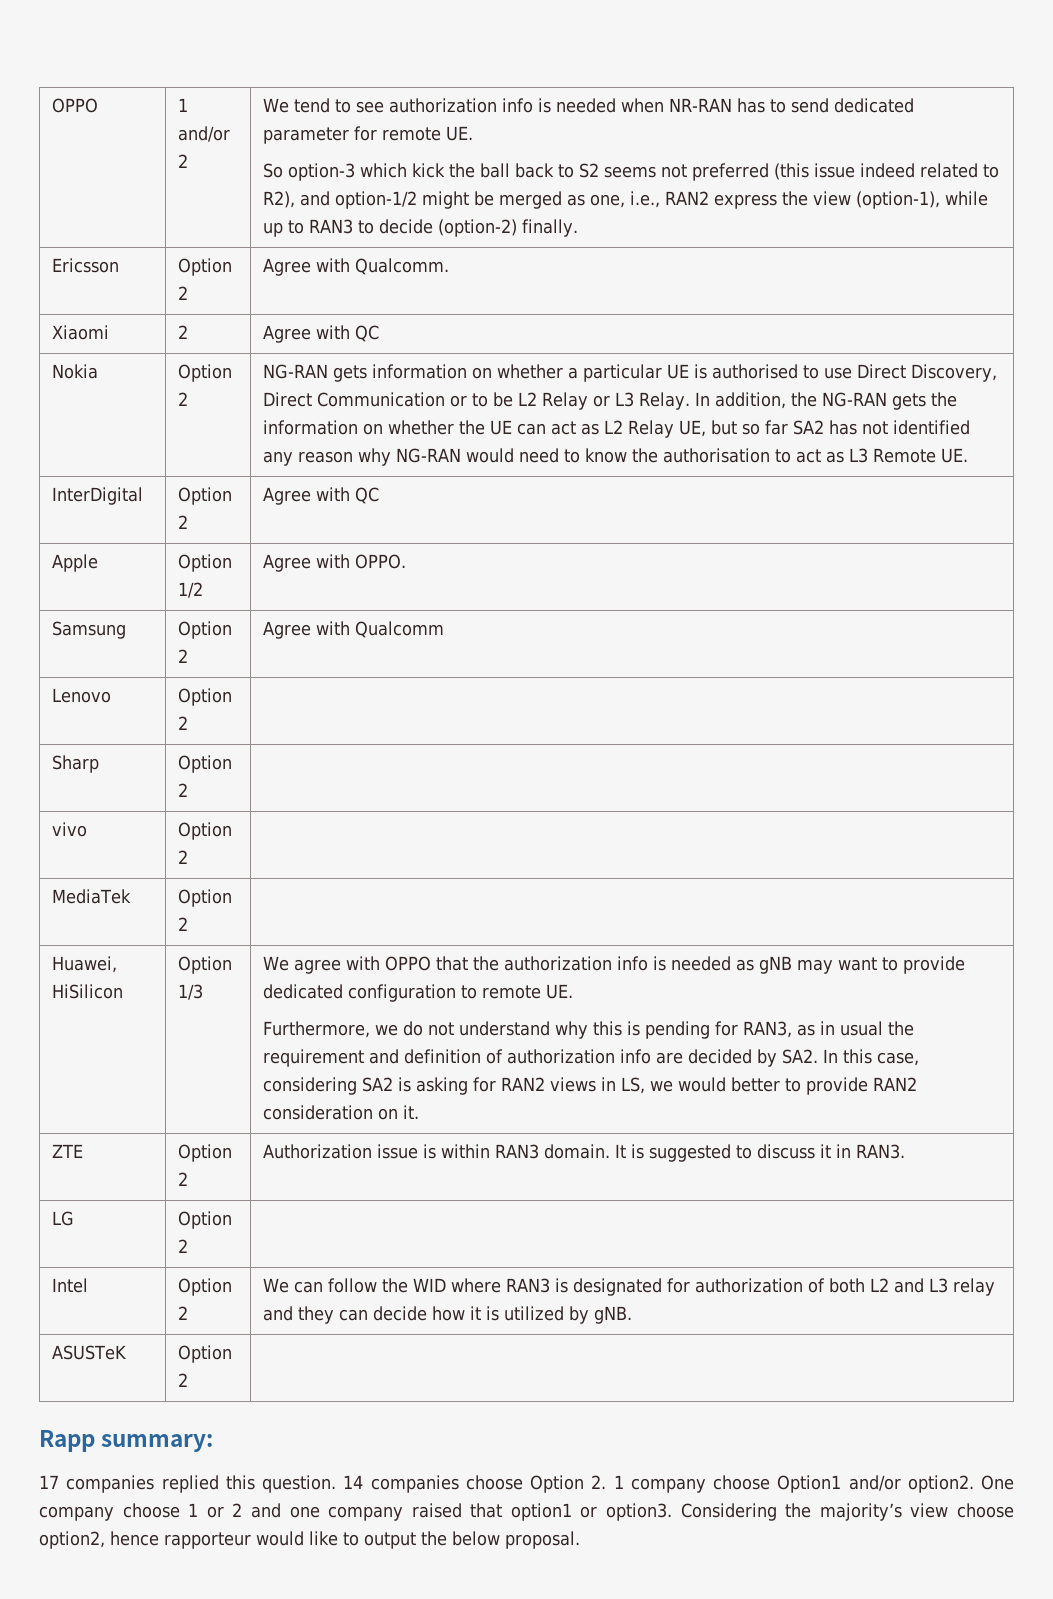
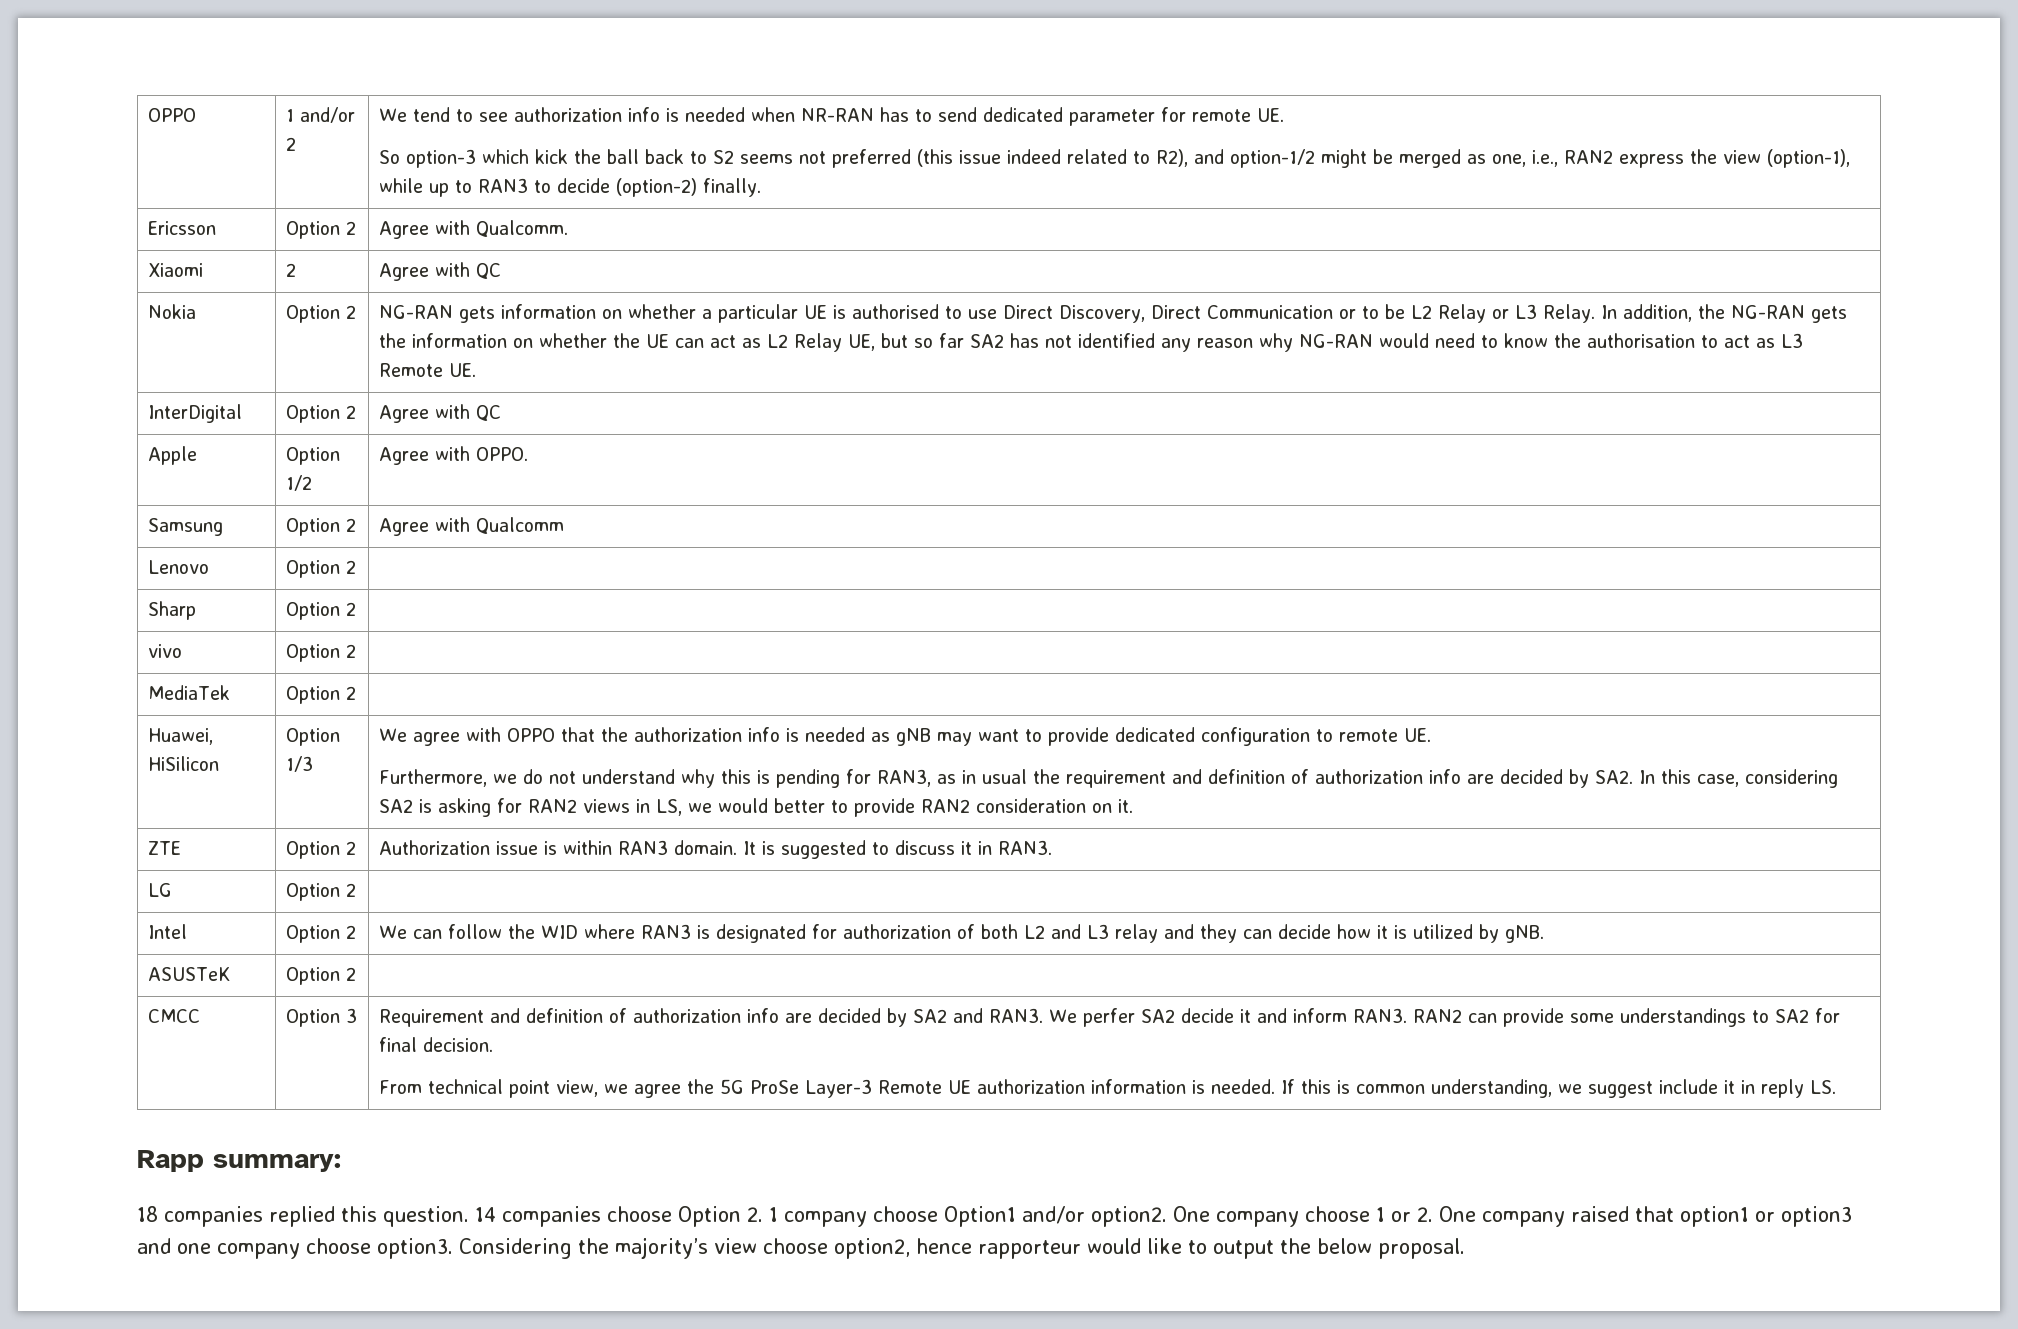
(188, 1380) none -> [148,1009,201,1023] [286,1008,358,1027] [379,1008,1841,1027] [379,1037,494,1052] [379,1079,1837,1098] // CMCC | Option 3 | Requirement and definition of authorization info are decided by SA2 and RAN3. We perfer SA2 decide it and inform RAN3. RAN2 can provide some understandings to SA2 for final decision. // From technical point view, we agree the 5G ProSe Layer-3 Remote UE authorization information is needed. If this is common understanding, we suggest include it in reply LS.
[39,1475,59,1489] 17 -> [137,1206,158,1222] 18
[232,1503,320,1518] 2 and one -> [1417,1206,1476,1222] 2. One
(598, 1512) none -> [1781,1206,1852,1227] [137,1238,371,1259] option3 and one company choose

